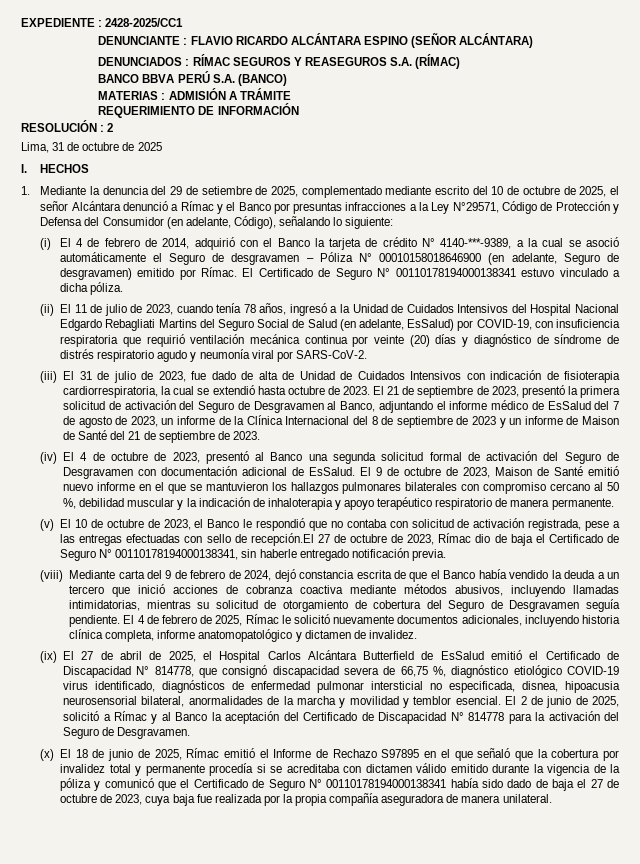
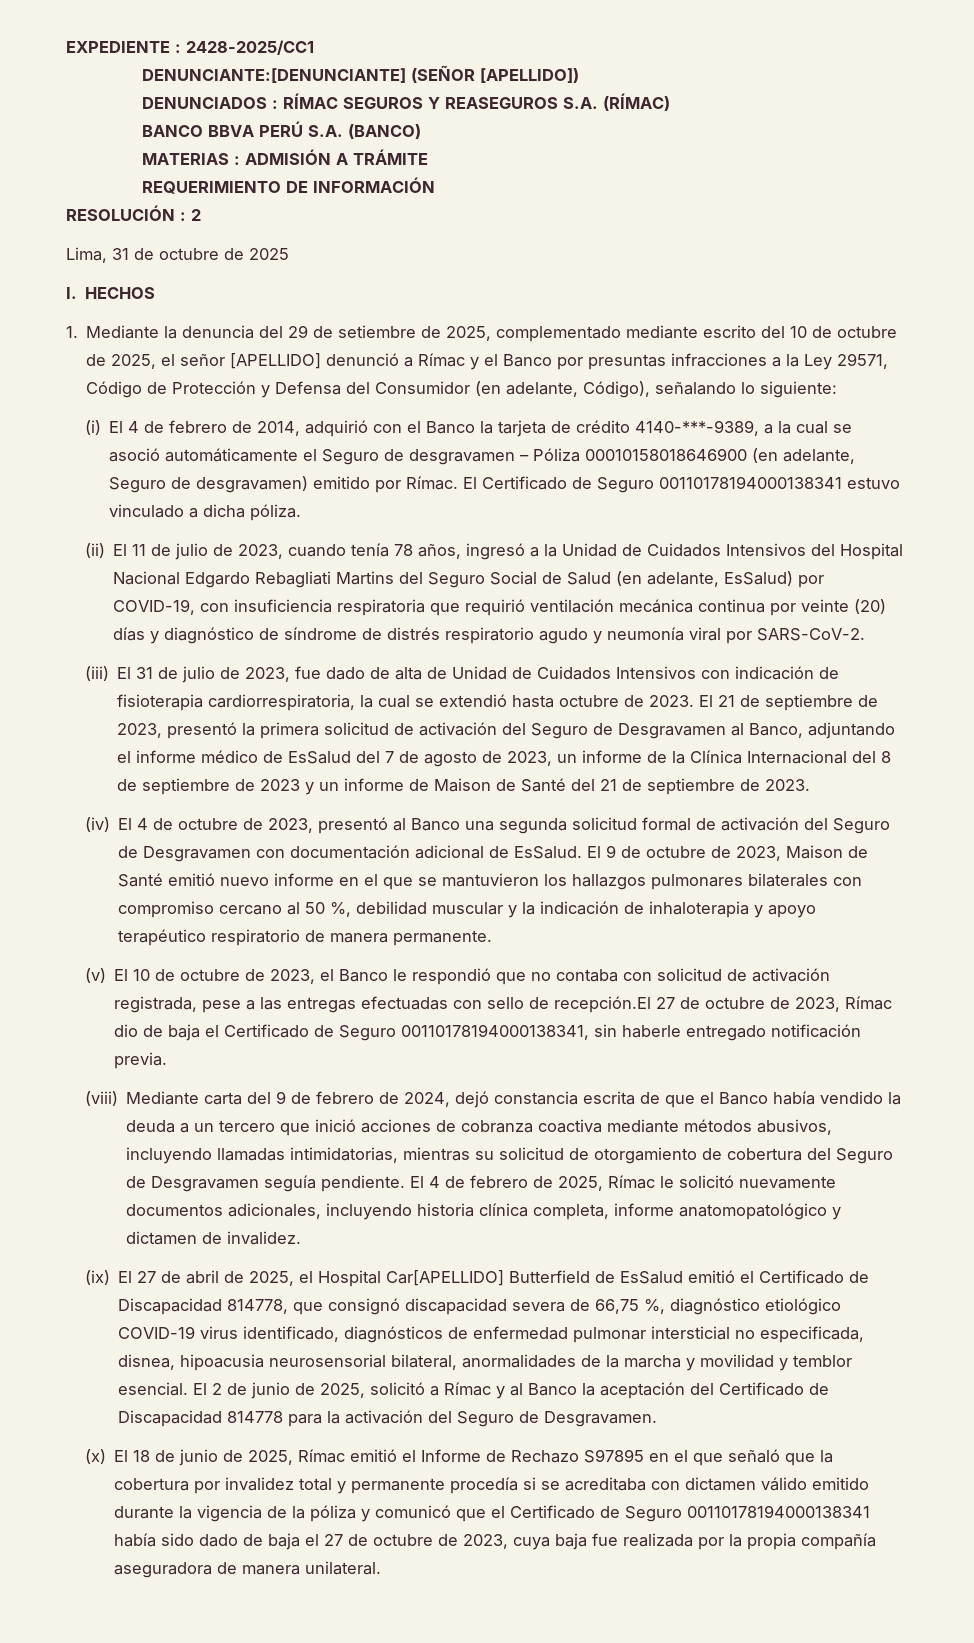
[98,33,534,48] DENUNCIANTE : FLAVIO RICARDO ALCÁNTARA ESPINO (SEÑOR ALCÁNTARA) -> [141,65,579,83] DENUNCIANTE:[DENUNCIANTE] (SEÑOR [APELLIDO])
[71,201,121,211] Alcántara -> [230,353,322,369] [APELLIDO]
[452,202,499,213] N°29571, -> [837,353,889,369] 29571,
[422,238,436,247] N° -> (631, 426) none
[359,253,373,262] N° -> (581, 455) none
[377,268,391,277] N° -> (655, 485) none
[99,549,113,558] N° -> (397, 1033) none
[267,650,357,660] Carlos Alcántara -> [386,1270,505,1286] Car[APELLIDO]
[136,666,150,675] N° -> (223, 1306) none
[450,712,464,721] N° -> (223, 1418) none
[308,779,322,788] N° -> (683, 1514) none

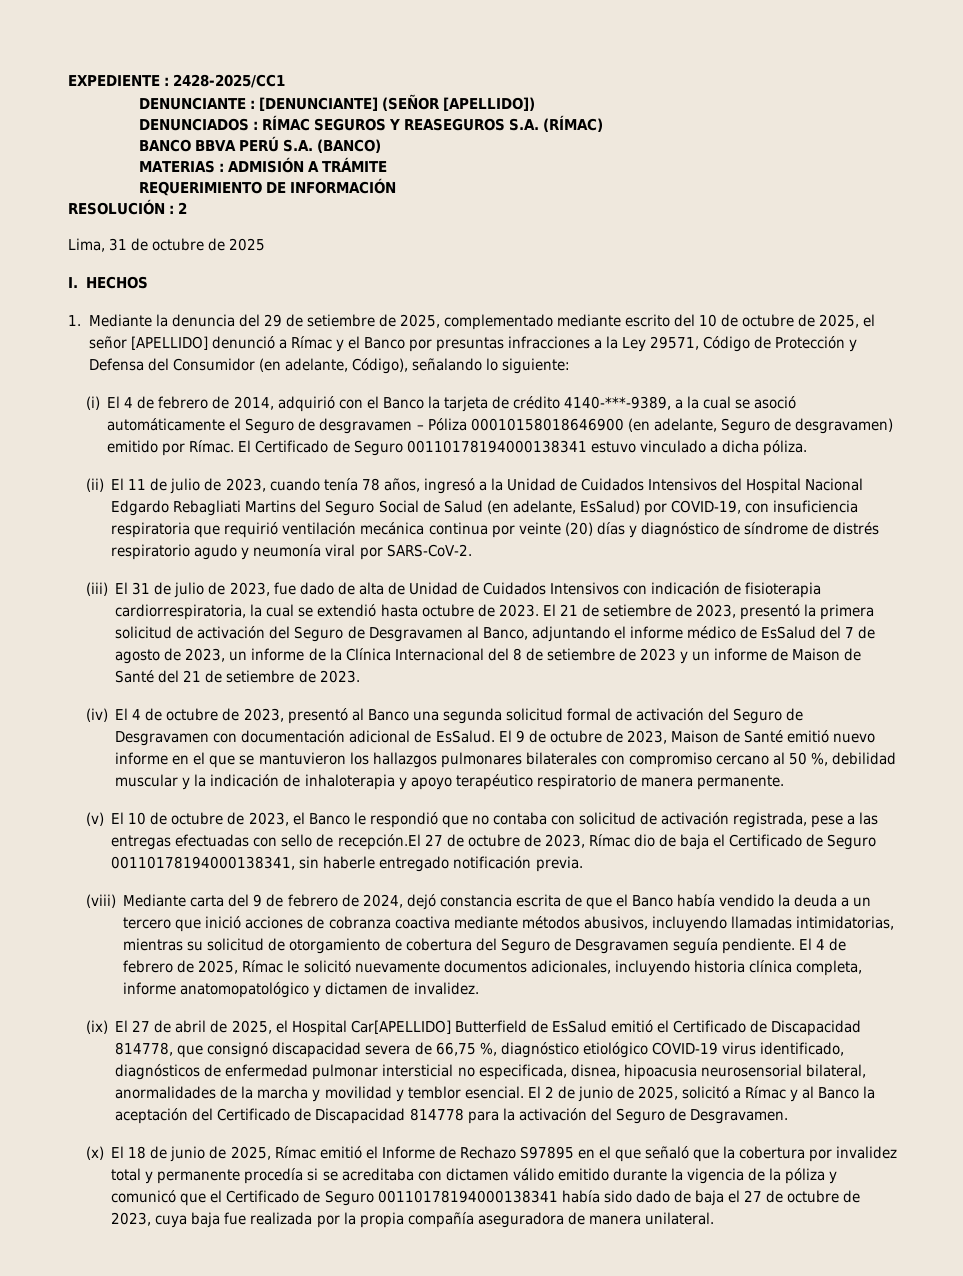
[141,68,406,83] DENUNCIANTE:[DENUNCIANTE] -> [139,97,379,111] DENUNCIANTE : [DENUNCIANTE]
[765,694,854,711] septiembre -> [602,604,671,617] setiembre
[142,778,231,795] septiembre -> [546,648,615,661] setiembre
[647,778,736,795] septiembre -> [226,670,295,683] setiembre

